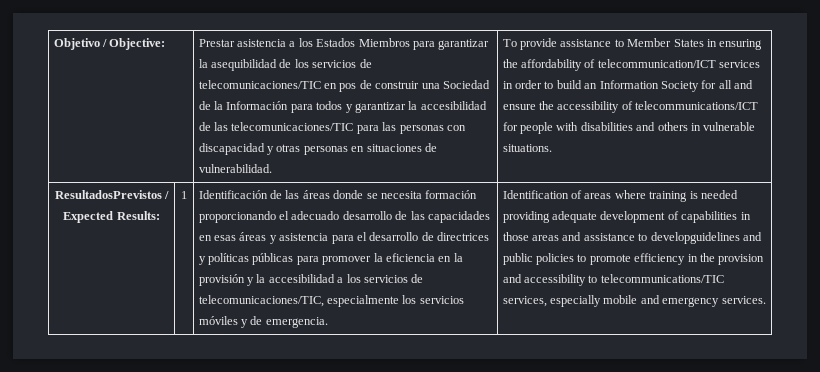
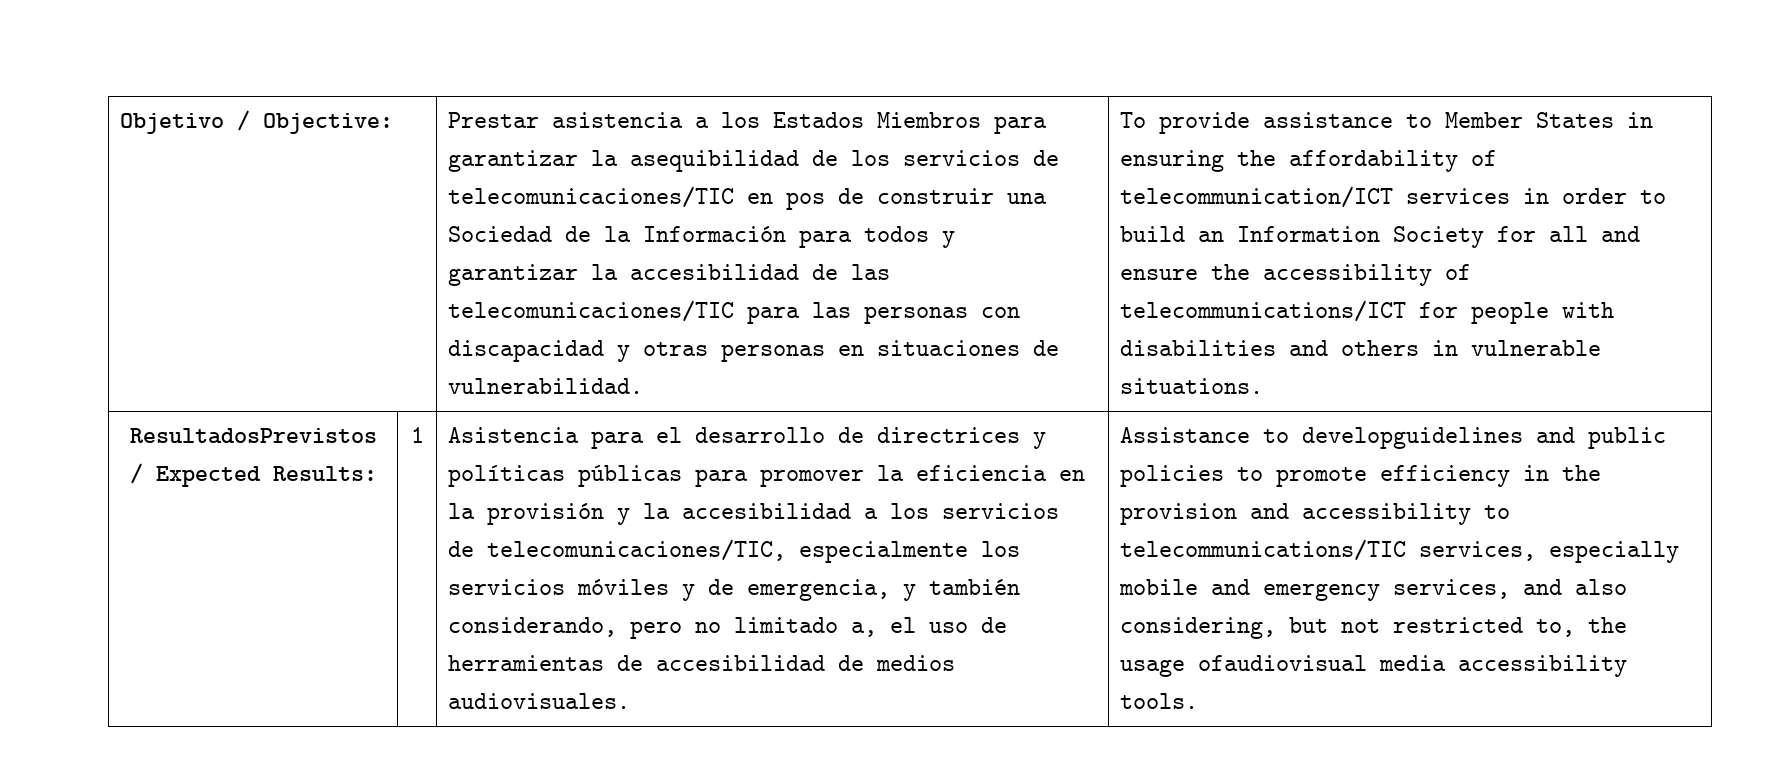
[198,190,478,199] [198,211,490,223] [198,232,329,244] Identificación de las áreas donde se necesita formación proporcionando el adecuado desarrollo de las capacidades en esas áreas y asistencia -> [448,427,580,443] Asistencia
[265,317,328,328] [502,190,738,202] [502,211,751,223] [502,232,635,241] emergencia. | Identification of areas where training is needed providing adequate development of capabilities in those areas and assistance -> [747,579,1021,601] [448,617,1008,639] [448,655,956,671] [448,693,631,709] [1120,427,1251,443] emergencia, y también considerando, pero no limitado a, el uso de herramientas de accesibilidad de medios audiovisuales. | Assistance
[721,296,766,304] services. -> [1393,579,1628,599] [1120,617,1628,639] [1120,655,1628,677] [1120,693,1199,709] services, and also considering, but not restricted to, the usage ofaudiovisual media accessibility tools.

